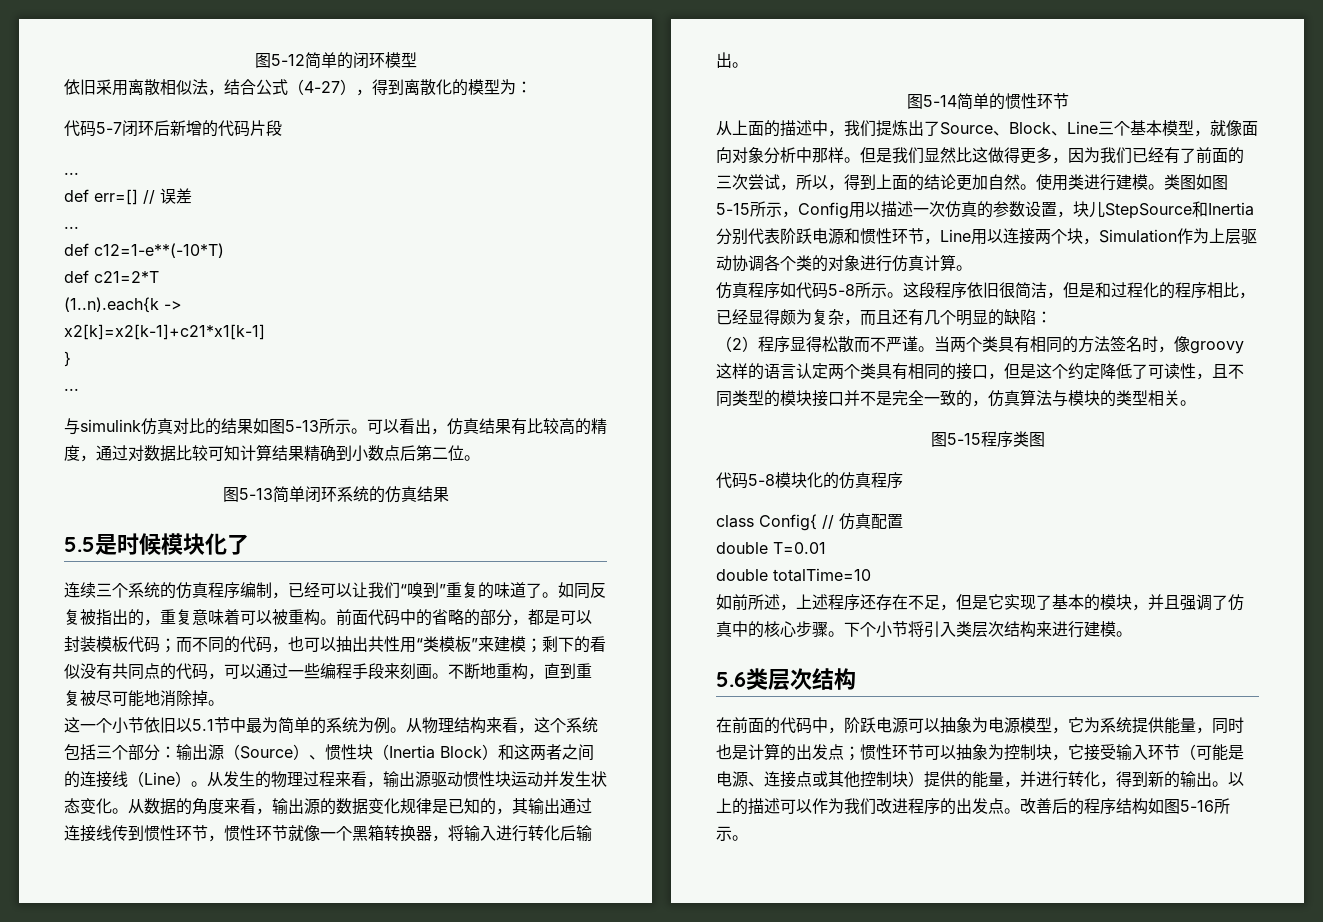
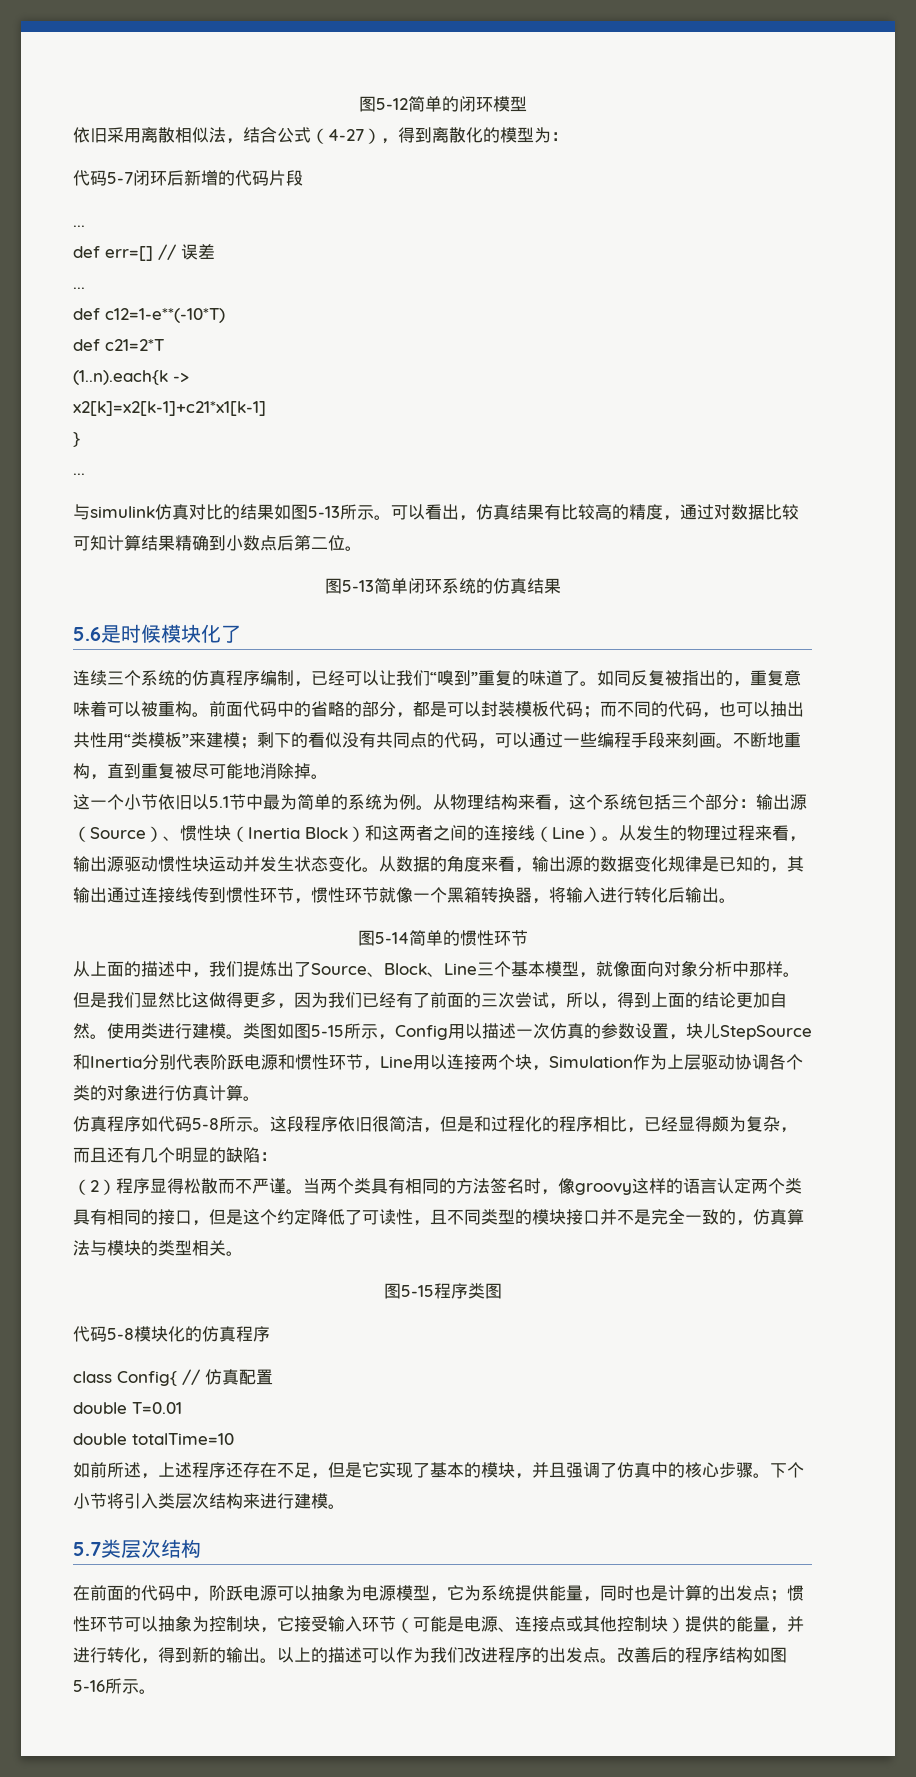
[64,537,95,552] 5.5 -> [73,627,101,641] 5.6
[716,672,746,687] 5.6 -> [73,1542,101,1556] 5.7

